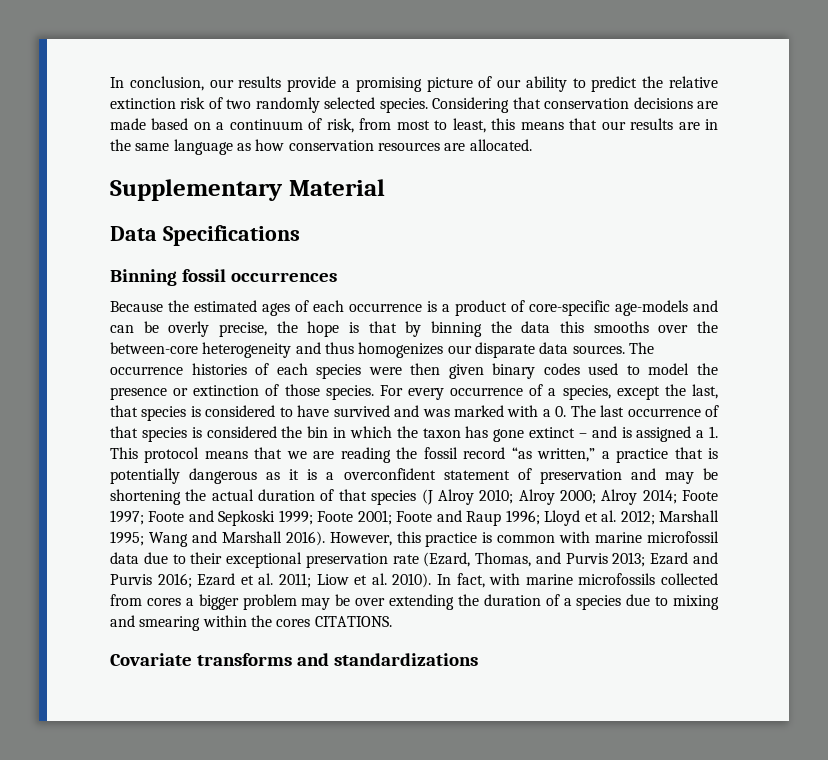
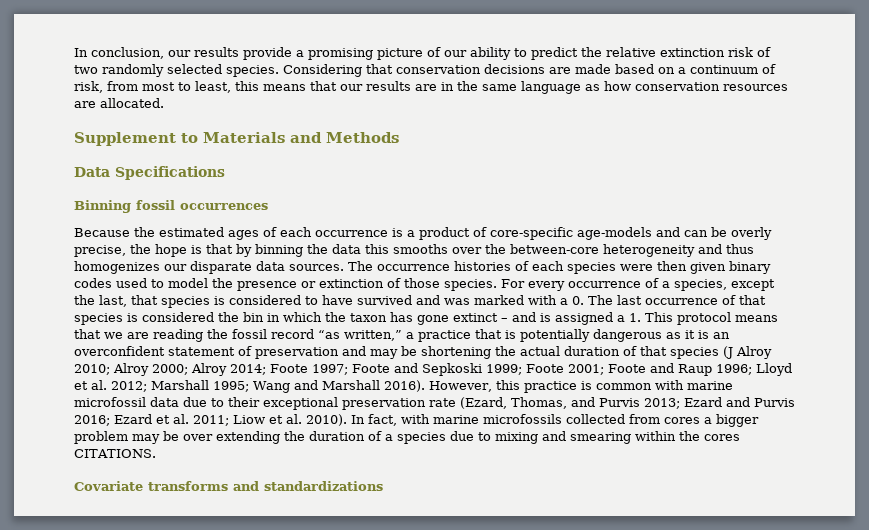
[110,179,385,201] Supplementary Material -> [74,132,399,146] Supplement to Materials and Methods
[326,472,335,480] a -> [713,332,730,339] an

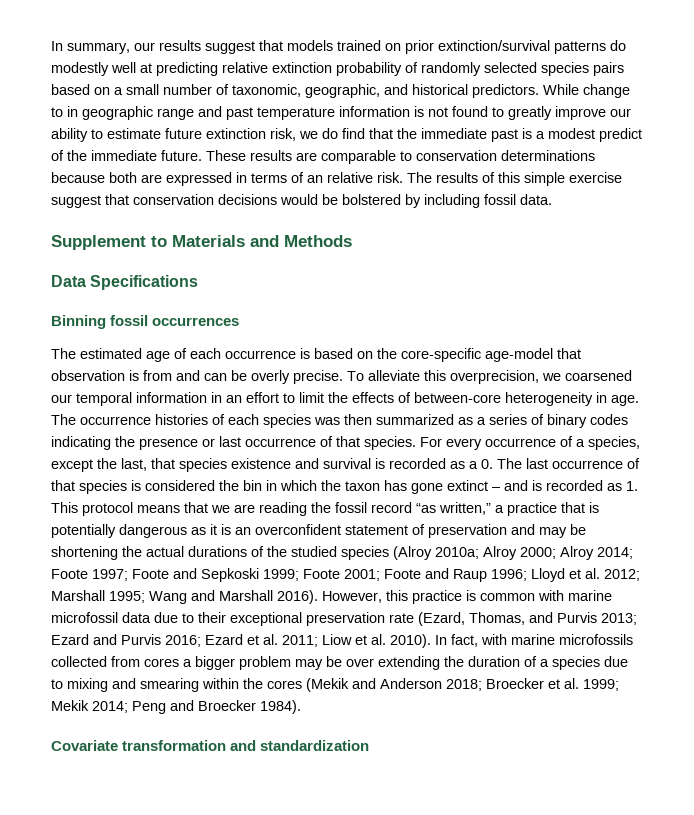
[74,47,771,60] [74,64,776,77] [74,81,788,94] [74,98,164,108] In conclusion, our results provide a promising picture of our ability to predict the relative extinction risk of two randomly selected species. Considering that conservation decisions are made based on a continuum of risk, from most to least, this means that our results are in the same language as how conservation resources are allocated. -> [51,40,626,54] [51,62,624,76] [51,84,630,98] [51,106,631,120] [51,128,642,142] [51,150,595,164] [51,172,622,186] [51,194,552,208] In summary, our results suggest that models trained on prior extinction/survival patterns do modestly well at predicting relative extinction probability of randomly selected species pairs based on a small number of taxonomic, geographic, and historical predictors. While change to in geographic range and past temperature information is not found to greatly improve our ability to estimate future extinction risk, we do find that the immediate past is a modest predict of the immediate future. These results are comparable to conservation determinations because both are expressed in terms of an relative risk. The results of this simple exercise suggest that conservation decisions would be bolstered by including fossil data.
[74,227,772,240] [74,244,754,257] [74,261,344,274] Because the estimated ages of each occurrence is a product of core-specific age-models and can be overly precise, the hope is that by binning the data this smooths over the between-core heterogeneity and thus homogenizes our disparate data sources. -> [51,348,581,362] [51,370,632,384] [51,392,639,406] The estimated age of each occurrence is based on the core-specific age-model that observation is from and can be overly precise. To alleviate this overprecision, we coarsened our temporal information in an effort to limit the effects of between-core heterogeneity in age.
[620,261,771,274] [74,278,440,291] were then given binary codes used to model the presence or extinction of those -> [314,414,628,428] [51,436,360,450] was then summarized as a series of binary codes indicating the presence or last occurrence of that
[214,295,557,305] is considered to have survived and was marked with -> [231,458,465,469] existence and survival is recorded as
[555,312,625,325] assigned a -> [546,480,622,491] recorded as
[564,346,772,359] [74,364,110,375] duration of that species (J Alroy 2010; -> [188,546,479,560] durations of the studied species (Alroy 2010a;
[74,449,156,458] [74,481,383,491] CITATIONS. // Covariate transforms and standardizations -> [306,678,619,692] [51,700,301,714] [51,740,370,751] (Mekik and Anderson 2018; Broecker et al. 1999; Mekik 2014; Peng and Broecker 1984). // Covariate transformation and standardization

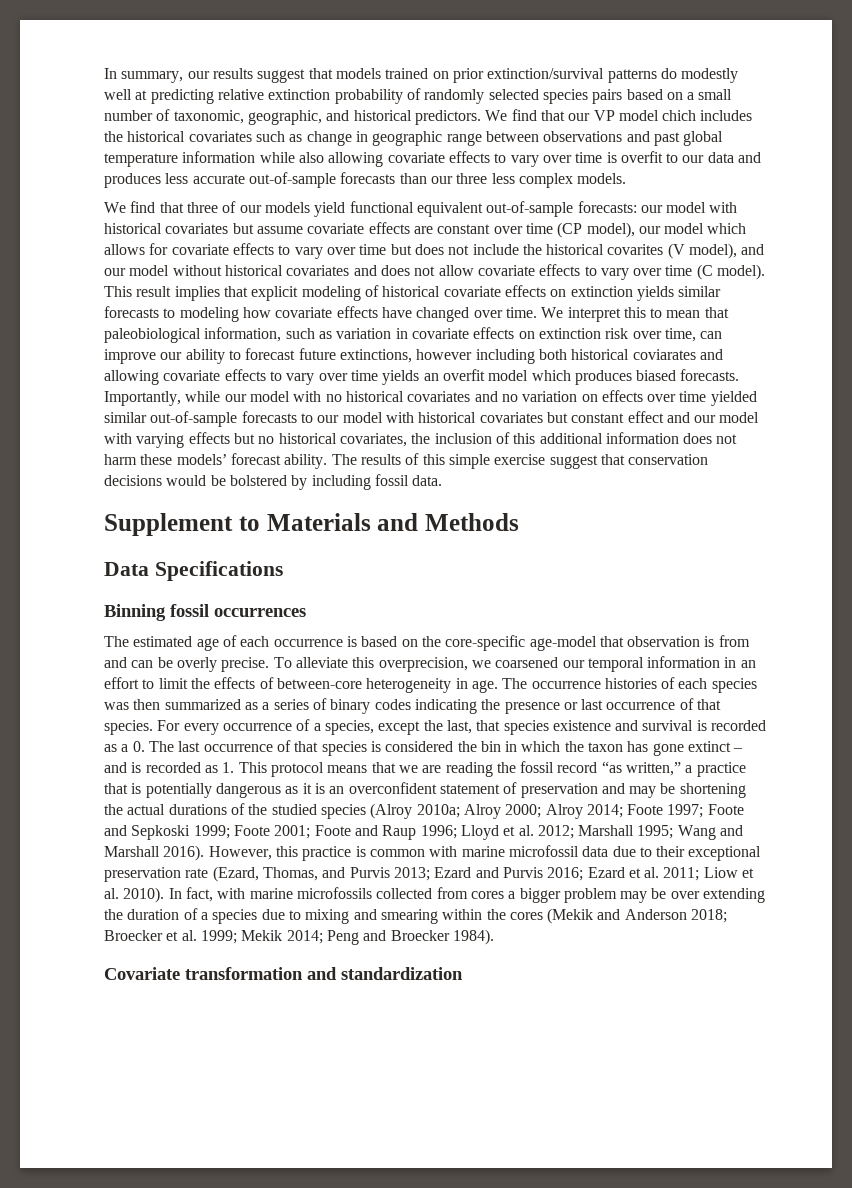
[543,84,630,98] [51,107,63,117] While change to -> [485,109,753,121] [104,131,352,146] We find that our VP model chich includes the historical covariates such as change
(194, 114) none -> [485,131,623,142] between observations
(253, 113) none -> [683,131,724,146] global
[414,106,631,120] [51,128,642,142] [51,150,595,164] [51,172,403,186] is not found to greatly improve our ability to estimate future extinction risk, we do find that the immediate past is a modest predict of the immediate future. These results are comparable to conservation determinations because both are expressed in terms of an relative risk. -> [259,151,762,167] [104,172,627,188] [104,201,738,217] [104,222,747,238] [104,243,765,259] [104,264,766,280] [104,285,722,301] [104,306,729,322] [104,327,723,343] [104,348,723,364] [104,369,740,385] [104,390,757,406] [104,411,760,427] [104,432,738,448] [104,453,328,469] while also allowing covariate effects to vary over time is overfit to our data and produces less accurate out-of-sample forecasts than our three less complex models. // We find that three of our models yield functional equivalent out-of-sample forecasts: our model with historical covariates but assume covariate effects are constant over time (CP model), our model which allows for covariate effects to vary over time but does not include the historical covarites (V model), and our model without historical covariates and does not allow covariate effects to vary over time (C model). This result implies that explicit modeling of historical covariate effects on extinction yields similar forecasts to modeling how covariate effects have changed over time. We interpret this to mean that paleobiological information, such as variation in covariate effects on extinction risk over time, can improve our ability to forecast future extinctions, however including both historical coviarates and allowing covariate effects to vary over time yields an overfit model which produces biased forecasts. Importantly, while our model with no historical covariates and no variation on effects over time yielded similar out-of-sample forecasts to our model with historical covariates but constant effect and our model with varying effects but no historical covariates, the inclusion of this additional information does not harm these models’ forecast ability.

